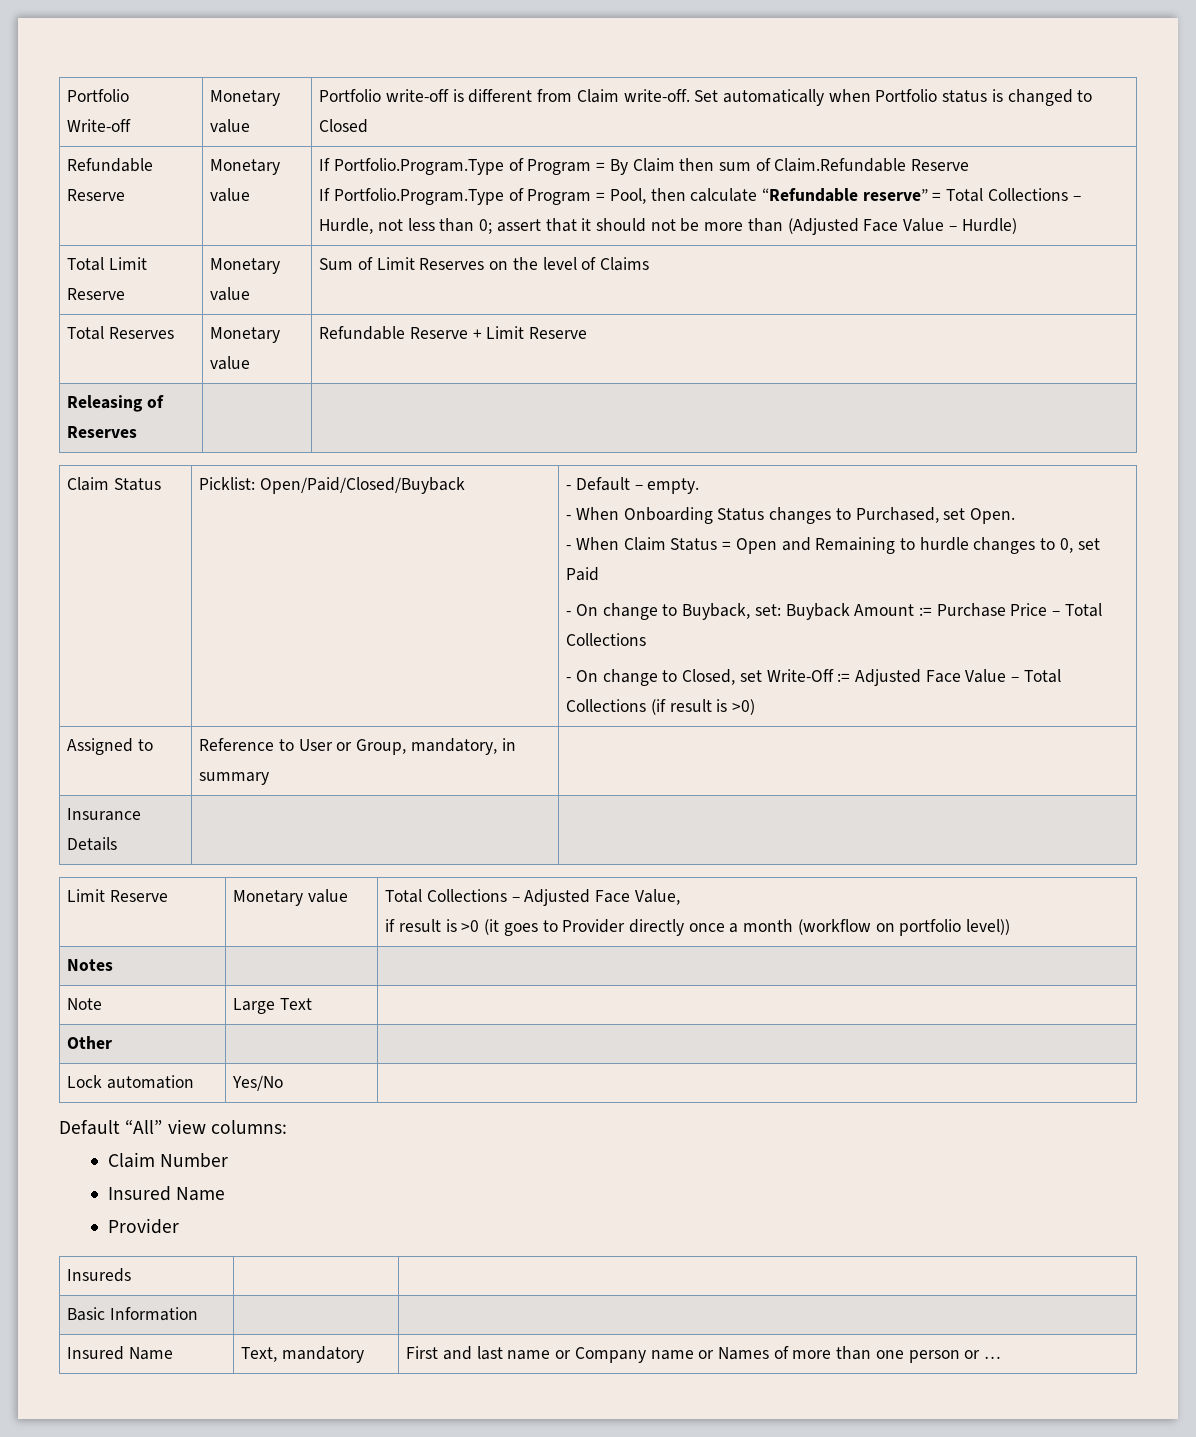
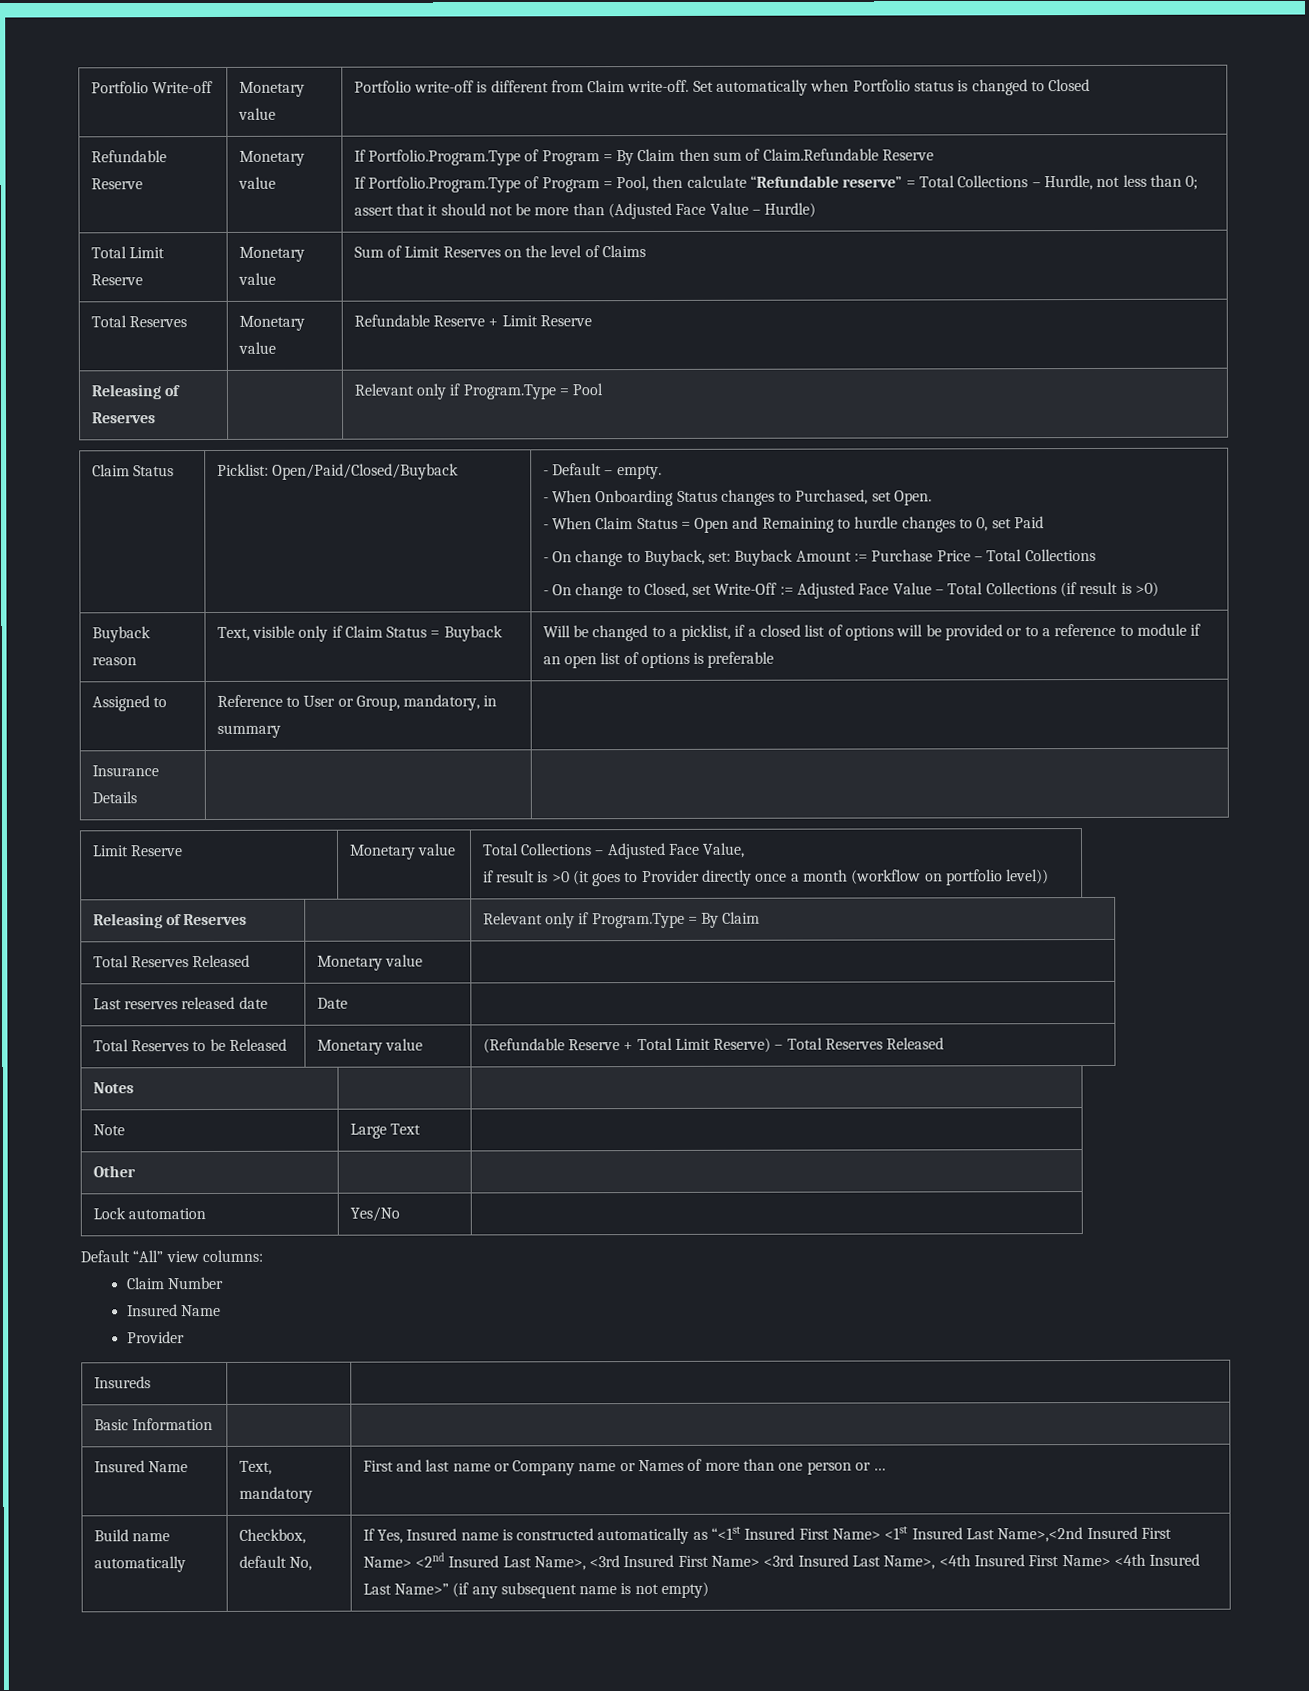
(138, 432) none -> [353,383,604,400] Relevant only if Program.Type = Pool
(756, 707) none -> [91,626,151,643] [91,657,137,666] [216,625,503,642] [542,623,1202,642] [542,651,775,669] // Buyback reason | Text, visible only if Claim Status = Buyback | Will be changed to a picklist, if a closed list of options will be provided or to a reference to module if an open list of options is preferable
(1011, 927) none -> [92,913,248,929] [482,911,761,929] [92,954,251,968] [316,954,423,971] [92,996,268,1010] [316,997,348,1009] [92,1038,287,1052] [316,1038,423,1055] [482,1037,945,1054] // Releasing of Reserves | | Relevant only if Program.Type = By Claim // Total Reserves Released | Monetary value | // Last reserves released date | Date | // Total Reserves to be Released | Monetary value | (Refundable Reserve + Total Limit Reserve) – Total Reserves Released
(1002, 1357) none -> [93,1529,170,1542] [93,1556,186,1573] [238,1528,306,1544] [238,1555,312,1571] [362,1526,1172,1545] [362,1552,1201,1571] [362,1581,710,1599] // Build name automatically | Checkbox, default No, | If Yes, Insured name is constructed automatically as “<1st Insured First Name> <1st Insured Last Name>,<2nd Insured First Name> <2nd Insured Last Name>, <3rd Insured First Name> <3rd Insured Last Name>, <4th Insured First Name> <4th Insured Last Name>” (if any subsequent name is not empty)

